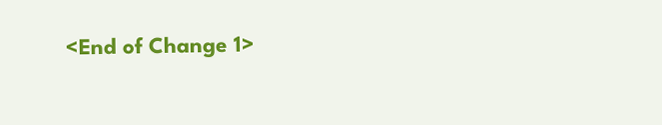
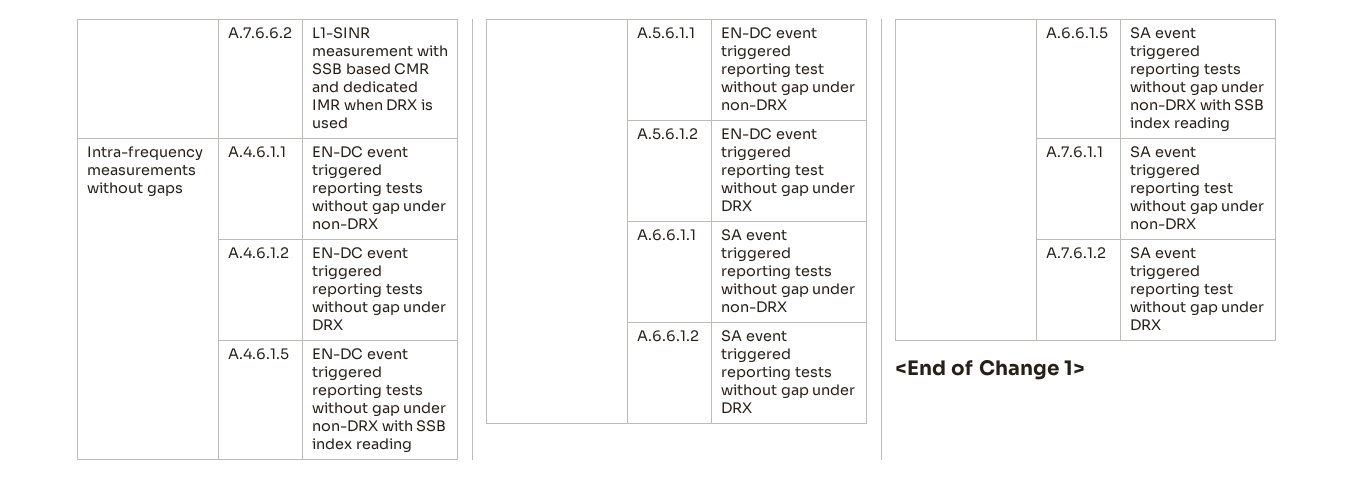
(65, 46) none -> [227,27,292,39] [311,27,370,39] [311,45,448,57] [311,63,430,75] [311,81,418,93] [311,99,434,111] [311,117,348,129] [86,146,203,161] [86,164,196,176] [86,182,183,197] [227,146,286,158] [311,146,408,158] [311,164,382,179] [311,182,423,197] [311,200,447,215] [311,218,378,230] [227,247,289,259] [311,247,408,259] [311,265,382,280] [311,283,423,298] [311,301,447,316] [311,319,343,331] [227,348,289,360] [311,348,408,360] [311,366,382,381] [311,384,423,399] [311,402,447,417] [311,420,447,432] [311,438,412,453] [636,27,695,39] [720,27,817,39] [720,45,791,60] [720,63,824,78] [720,81,856,96] [720,99,787,111] [636,128,698,140] [720,128,817,140] [720,146,791,161] [720,164,824,179] [720,182,856,197] [720,200,752,212] [636,229,696,241] [720,229,787,241] [720,247,791,262] [720,265,832,280] [720,283,856,298] [720,301,787,313] [636,330,699,342] [720,330,787,342] [720,348,791,363] [720,366,832,381] [720,384,856,399] [720,402,752,414] [1045,27,1108,39] [1129,27,1196,39] [1129,45,1200,60] [1129,63,1241,78] [1129,81,1265,96] [1129,99,1265,111] [1129,117,1230,132] [1045,146,1103,158] [1129,146,1196,158] [1129,164,1200,179] [1129,182,1233,197] [1129,200,1265,215] [1129,218,1196,230] [1045,247,1106,259] [1129,247,1196,259] [1129,265,1200,280] [1129,283,1233,298] [1129,301,1265,316] [1129,319,1161,331] | A.7.6.6.2 | L1-SINR measurement with SSB based CMR and dedicated IMR when DRX is used // Intra-frequency measurements without gaps | A.4.6.1.1 | EN-DC event triggered reporting tests without gap under non-DRX // | A.4.6.1.2 | EN-DC event triggered reporting tests without gap under DRX // | A.4.6.1.5 | EN-DC event triggered reporting tests without gap under non-DRX with SSB index reading // | A.5.6.1.1 | EN-DC event triggered reporting test without gap under non-DRX // | A.5.6.1.2 | EN-DC event triggered reporting test without gap under DRX // | A.6.6.1.1 | SA event triggered reporting tests without gap under non-DRX // | A.6.6.1.2 | SA event triggered reporting tests without gap under DRX // | A.6.6.1.5 | SA event triggered reporting tests without gap under non-DRX with SSB index reading // | A.7.6.1.1 | SA event triggered reporting test without gap under non-DRX // | A.7.6.1.2 | SA event triggered reporting test without gap under DRX //

